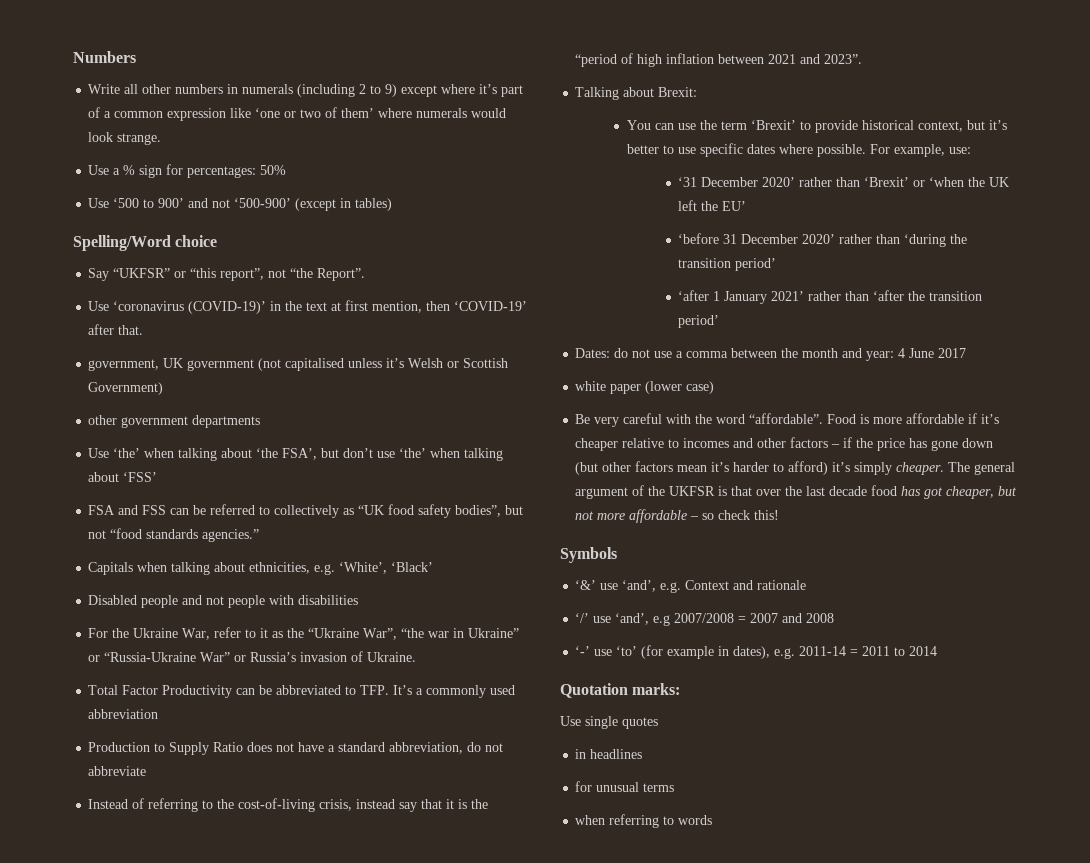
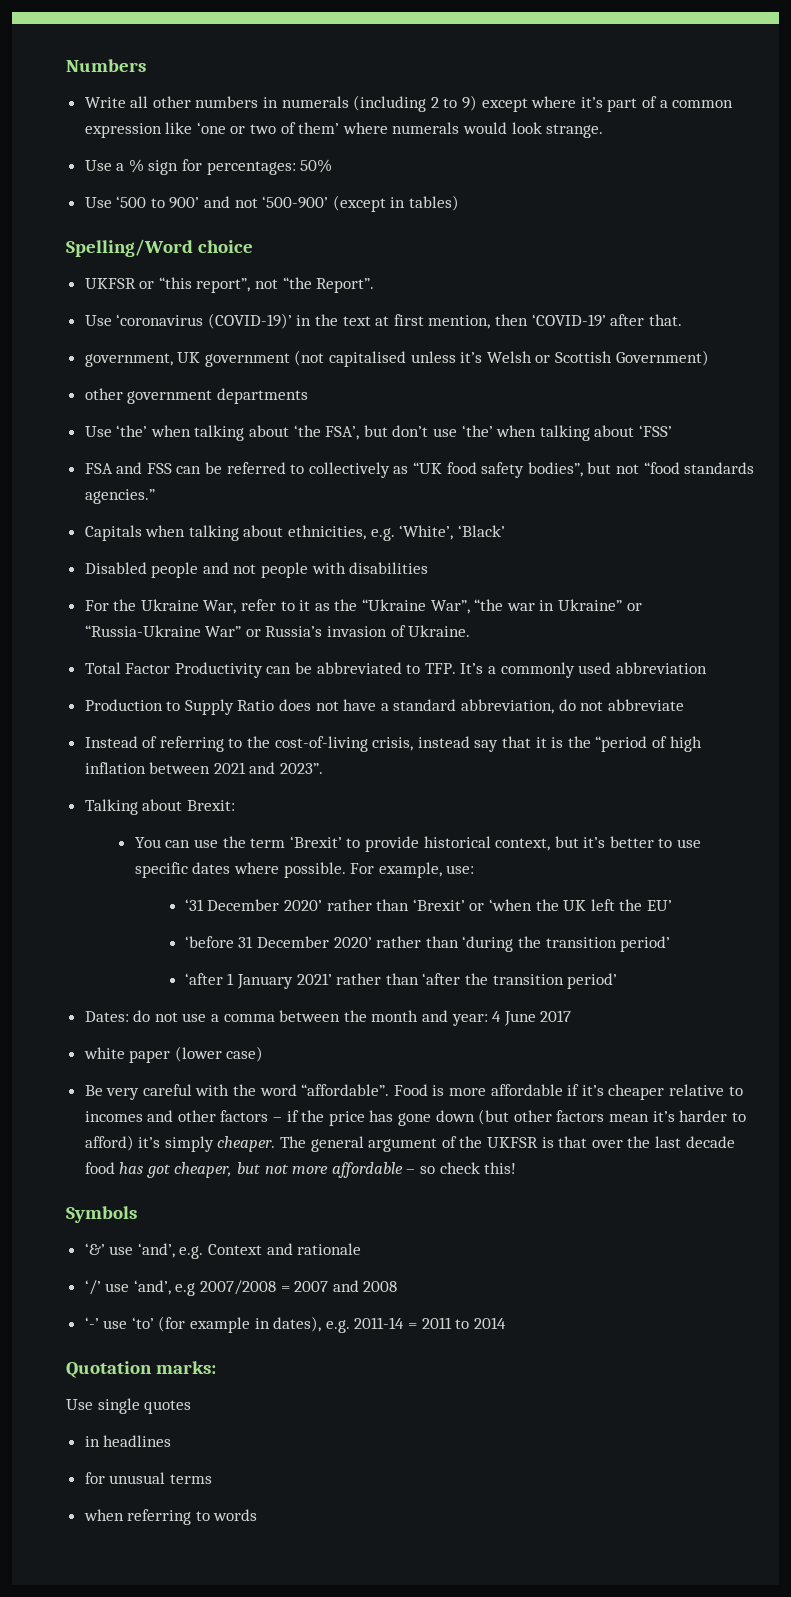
[88,268,171,281] Say “UKFSR” -> [84,278,136,289] UKFSR

